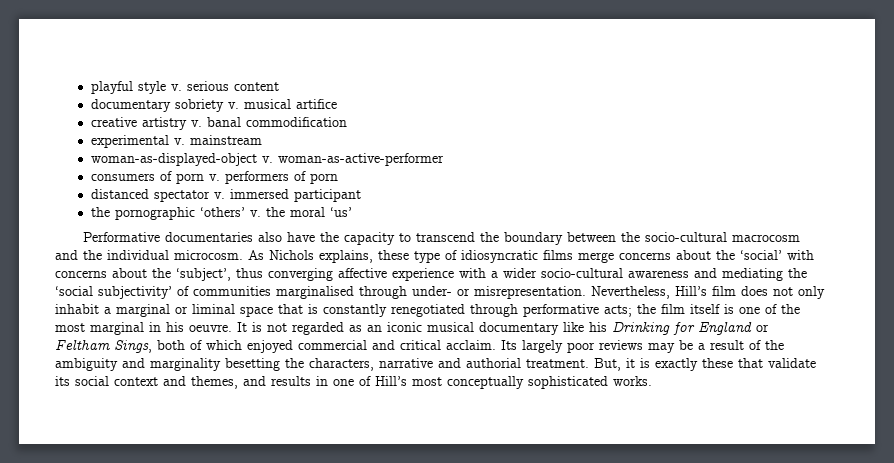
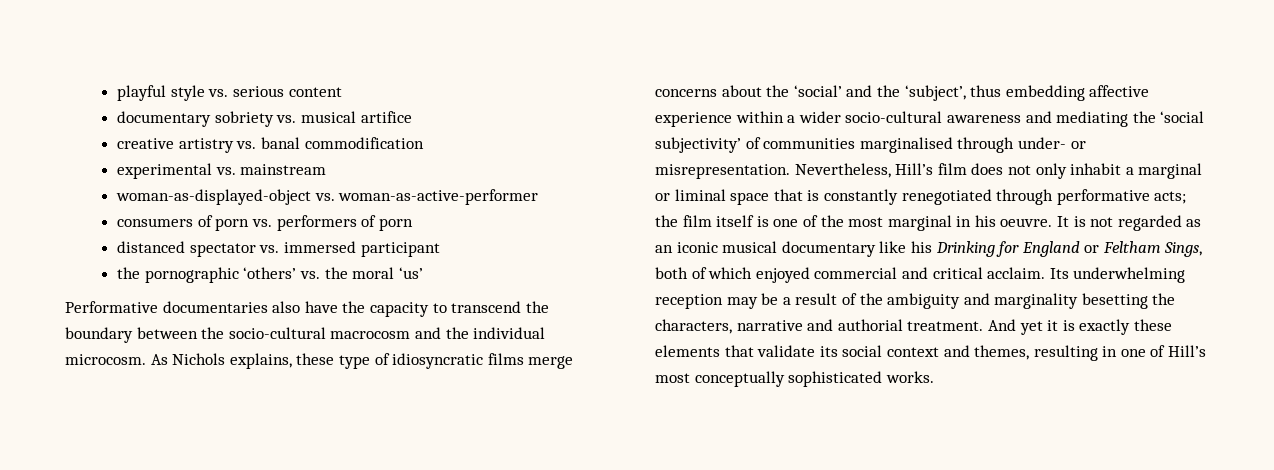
[170,84,182,91] v. -> [208,89,229,97] vs.
[227,102,239,109] v. -> [276,115,297,123] vs.
[190,120,202,127] v. -> [236,141,257,149] vs.
[173,138,185,145] v. -> [215,167,236,175] vs.
[261,156,273,163] v. -> [314,193,335,201] vs.
[208,174,220,181] v. -> [251,219,272,227] vs.
[213,192,225,199] v. -> [259,245,280,253] vs.
[249,210,261,217] v. -> [299,271,320,279] vs.
[787,250,814,260] [55,268,147,278] with concerns about -> [846,85,873,97] and
[268,268,333,281] converging -> [1005,85,1085,101] embedding
[459,268,486,278] with -> [735,111,784,123] within
[522,340,643,353] largely poor reviews -> [1073,267,1186,283] [655,294,723,309] underwhelming reception
[594,358,621,371] But, -> [987,319,1043,335] And yet
(733, 363) none -> [655,345,720,357] elements
[243,376,311,386] and results -> [1033,345,1098,361] resulting

